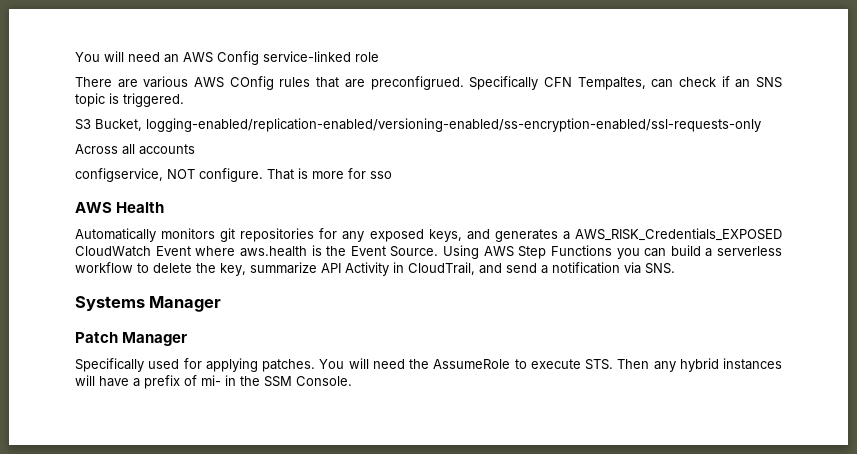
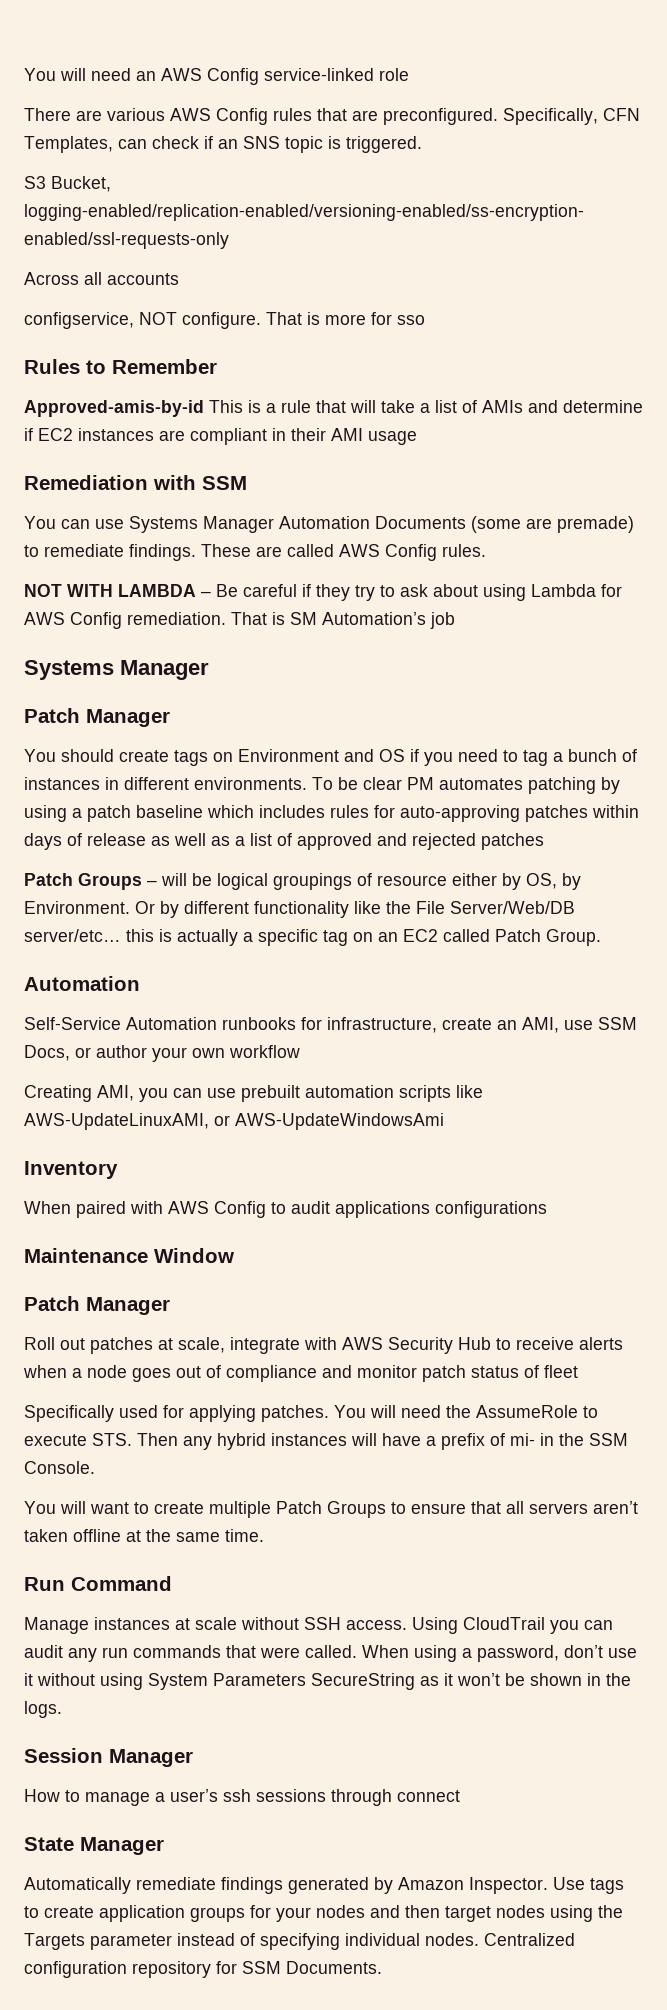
[229,76,274,90] COnfig -> [216,108,268,125] Config
[370,76,646,90] preconfigrued. Specifically CFN Tempaltes, -> [383,108,640,125] [24,136,113,153] preconfigured. Specifically, CFN Templates,
[75,202,165,213] [75,228,782,242] [75,245,782,259] [75,262,675,276] [75,296,222,312] [75,332,188,346] AWS Health // Automatically monitors git repositories for any exposed keys, and generates a AWS_RISK_Credentials_EXPOSED CloudWatch Event where aws.health is the Event Source. Using AWS Step Functions you can build a serverless workflow to delete the key, summarize API Activity in CloudTrail, and send a notification via SNS. // Systems Manager // Patch Manager -> [24,359,217,374] [24,400,643,417] [24,428,417,445] [24,475,247,490] [24,516,634,533] [24,544,486,561] [24,584,622,601] [24,612,455,629] [24,660,209,680] [24,708,170,727] [24,749,637,766] [24,777,620,794] [24,805,639,822] [24,833,544,850] [24,873,581,890] [24,901,575,918] [24,929,601,946] [24,976,140,991] [24,1017,637,1033] [24,1045,300,1062] [24,1085,483,1102] [24,1113,444,1130] [24,1161,118,1179] [24,1201,547,1218] [24,1248,234,1263] [24,1296,170,1315] [24,1337,623,1354] [23,1365,578,1382] Rules to Remember // Approved-amis-by-id This is a rule that will take a list of AMIs and determine if EC2 instances are compliant in their AMI usage // Remediation with SSM // You can use Systems Manager Automation Documents (some are premade) to remediate findings. These are called AWS Config rules. // NOT WITH LAMBDA – Be careful if they try to ask about using Lambda for AWS Config remediation. That is SM Automation’s job // Systems Manager // Patch Manager // You should create tags on Environment and OS if you need to tag a bunch of instances in different environments. To be clear PM automates patching by using a patch baseline which includes rules for auto-approving patches within days of release as well as a list of approved and rejected patches // Patch Groups – will be logical groupings of resource either by OS, by Environment. Or by different functionality like the File Server/Web/DB server/etc… this is actually a specific tag on an EC2 called Patch Group. // Automation // Self-Service Automation runbooks for infrastructure, create an AMI, use SSM Docs, or author your own workflow // Creating AMI, you can use prebuilt automation scripts like AWS-UpdateLinuxAMI, or AWS-UpdateWindowsAmi // Inventory // When paired with AWS Config to audit applications configurations // Maintenance Window // Patch Manager // Roll out patches at scale, integrate with AWS Security Hub to receive alerts when a node goes out of compliance and monitor patch status of fleet
(352, 381) none -> [24,1501,638,1518] [24,1529,264,1542] [24,1576,172,1591] [24,1617,613,1634] [24,1645,637,1662] [24,1673,631,1690] [24,1701,62,1718] [24,1748,193,1767] [24,1789,460,1806] [24,1837,164,1855] [24,1877,624,1894] [24,1905,623,1922] [24,1933,575,1950] [24,1961,382,1978] // You will want to create multiple Patch Groups to ensure that all servers aren’t taken offline at the same time. // Run Command // Manage instances at scale without SSH access. Using CloudTrail you can audit any run commands that were called. When using a password, don’t use it without using System Parameters SecureString as it won’t be shown in the logs. // Session Manager // How to manage a user’s ssh sessions through connect // State Manager // Automatically remediate findings generated by Amazon Inspector. Use tags to create application groups for your nodes and then target nodes using the Targets parameter instead of specifying individual nodes. Centralized configuration repository for SSM Documents.

